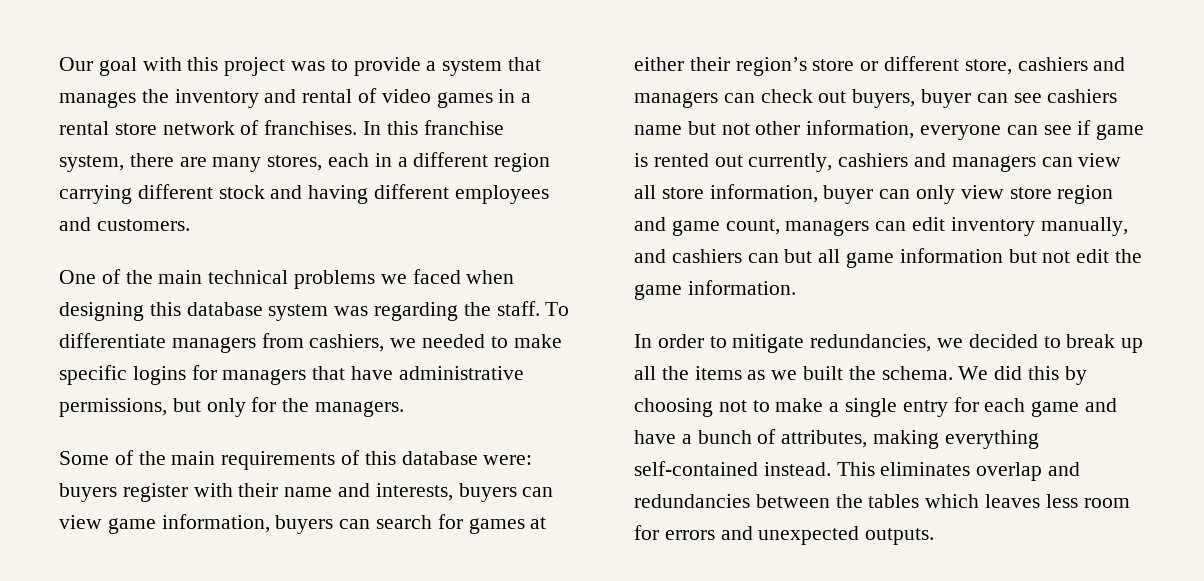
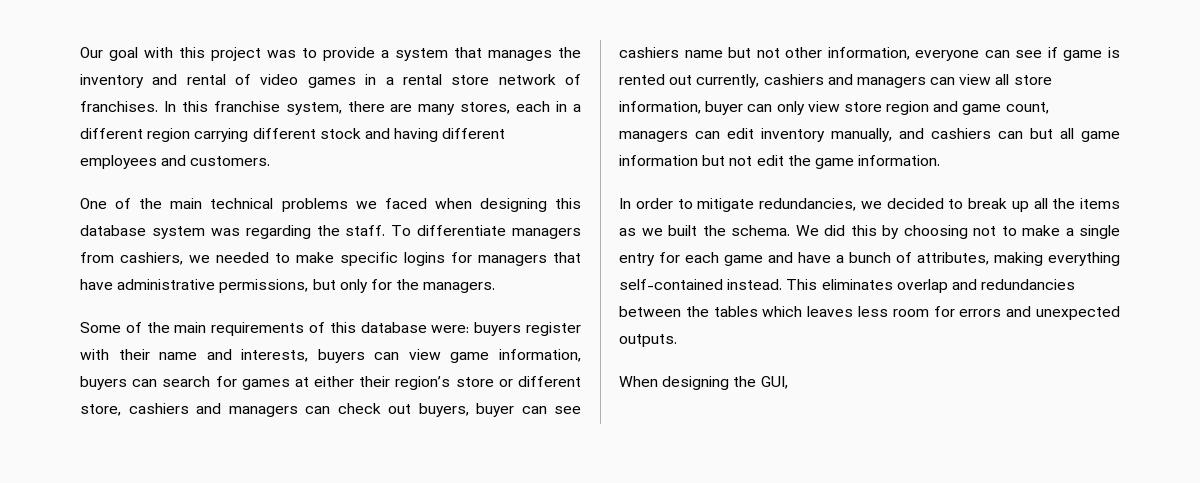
(935, 536) none -> [619,376,788,390] // When designing the GUI,

